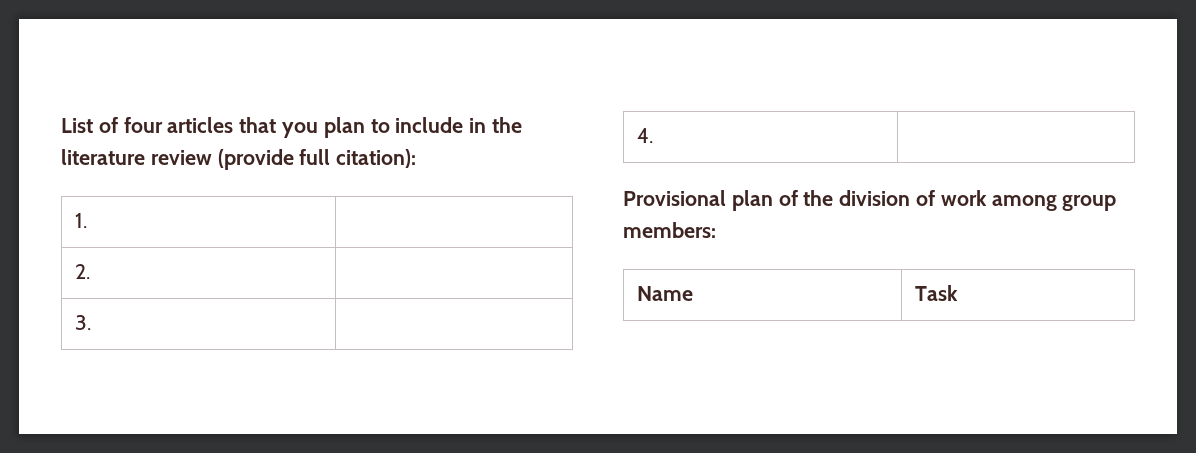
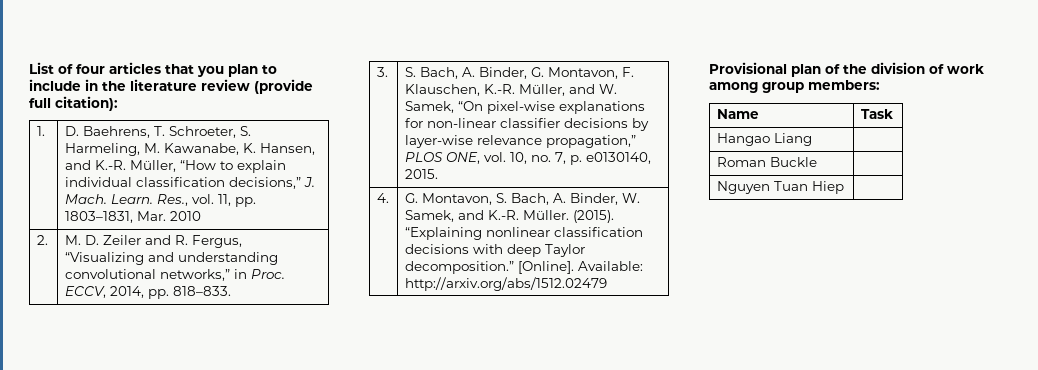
[74,264,90,279] [74,315,91,330] [636,128,653,143] // 2. | // 3. | // 4. | -> [64,126,251,138] [64,143,315,156] [64,160,286,173] [64,177,315,189] [64,194,256,207] [64,211,201,223] [36,235,48,245] [64,235,242,248] [64,252,278,265] [64,269,285,281] [64,286,231,299] [376,67,388,77] [404,67,634,79] [404,84,617,96] [404,101,645,114] [404,118,649,131] [404,135,636,148] [404,152,651,165] [404,169,438,179] [376,193,389,203] [404,193,640,205] [404,210,614,223] [404,227,643,240] [404,244,585,257] [404,261,643,274] [404,277,607,291] D. Baehrens, T. Schroeter, S. Harmeling, M. Kawanabe, K. Hansen, and K.-R. Müller, “How to explain individual classification decisions,” J. Mach. Learn. Res., vol. 11, pp. 1803–1831, Mar. 2010 // 2. | M. D. Zeiler and R. Fergus, “Visualizing and understanding convolutional networks,” in Proc. ECCV, 2014, pp. 818–833. // 3. | S. Bach, A. Binder, G. Montavon, F. Klauschen, K.-R. Müller, and W. Samek, “On pixel-wise explanations for non-linear classifier decisions by layer-wise relevance propagation,” PLOS ONE, vol. 10, no. 7, p. e0130140, 2015. // 4. | G. Montavon, S. Bach, A. Binder, W. Samek, and K.-R. Müller. (2015). “Explaining nonlinear classification decisions with deep Taylor decomposition.” [Online]. Available: http://arxiv.org/abs/1512.02479
(958, 293) none -> [716,133,812,146] [716,157,817,167] [716,181,844,194] // Hangao Liang | // Roman Buckle | // Nguyen Tuan Hiep |

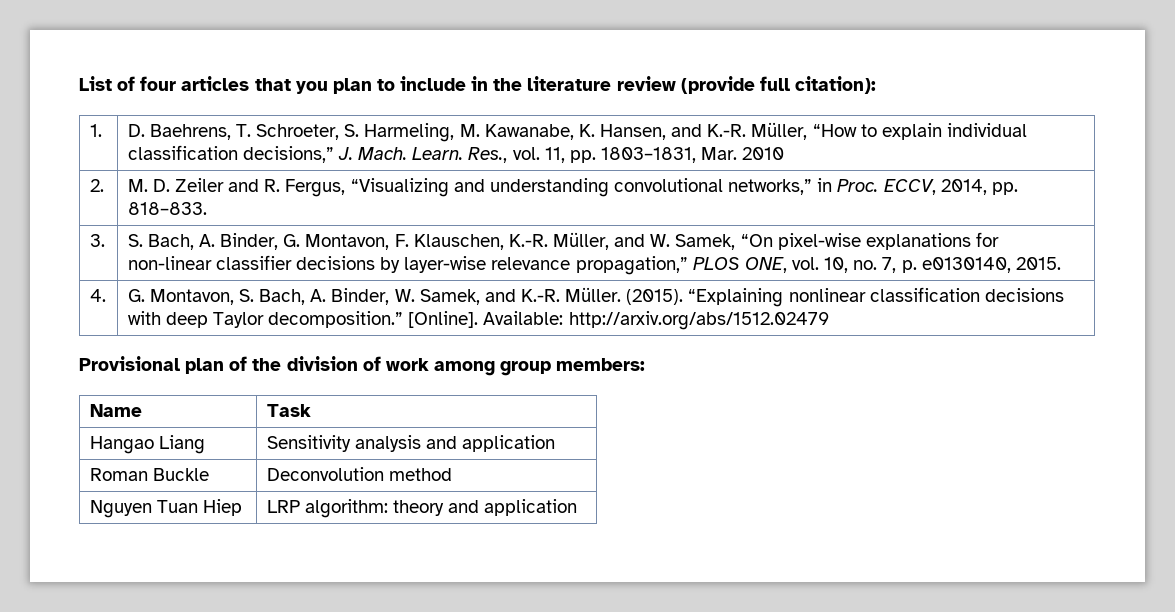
(812, 139) none -> [266,435,556,452] Sensitivity analysis and application
(817, 162) none -> [266,467,452,481] Deconvolution method
(844, 187) none -> [266,499,578,518] LRP algorithm: theory and application

